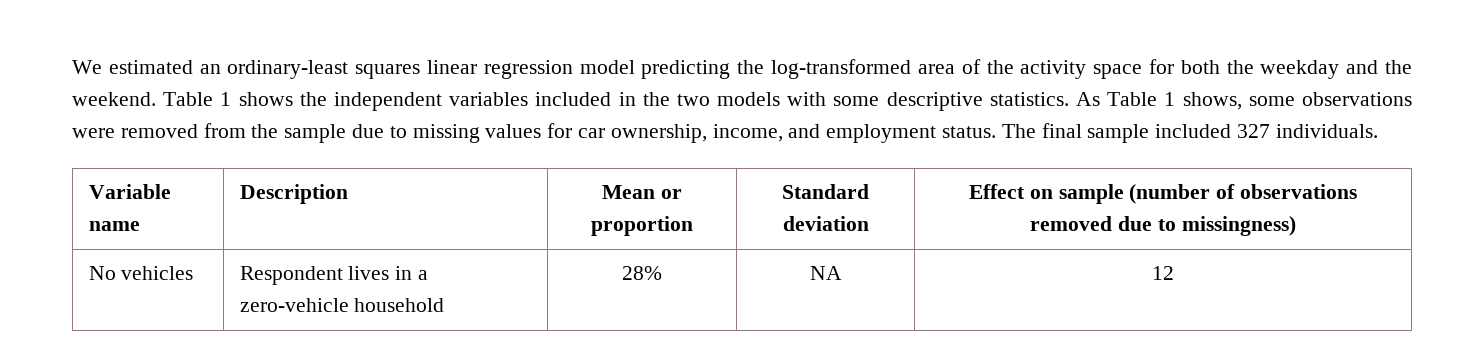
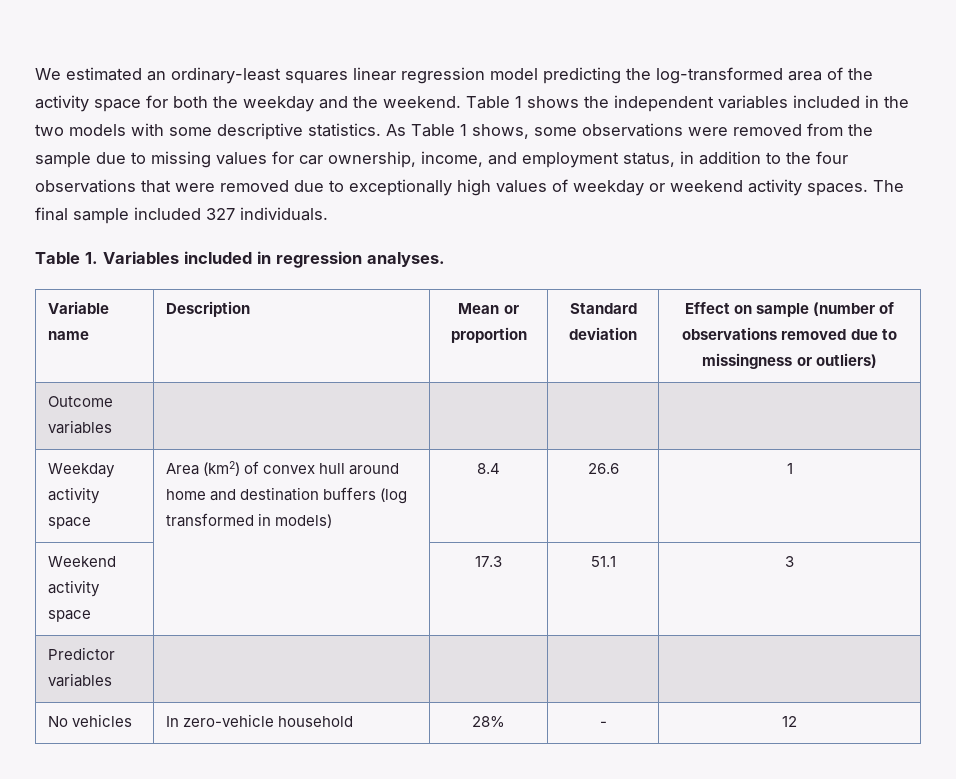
[942,126,997,138] status. -> [623,151,848,167] [35,179,868,196] status, in addition to the four observations that were removed due to exceptionally high values of weekday or weekend activity spaces.
(1378, 131) none -> [35,251,445,268] // Table 1. Variables included in regression analyses.
[1181,216,1296,236] [88,266,194,280] [239,266,429,285] missingness) // No vehicles | Respondent lives in a -> [702,353,877,369] [47,396,113,407] [47,420,112,434] [47,463,115,478] [47,487,100,504] [47,517,91,529] [165,461,400,476] [165,487,407,504] [165,513,332,528] [477,463,500,474] [587,463,619,474] [786,463,793,474] [47,556,116,567] [47,580,100,597] [47,610,91,622] [475,556,502,567] [590,556,616,567] [785,556,794,567] [47,647,115,660] [47,673,112,687] [47,714,132,727] [165,716,179,727] missingness or outliers) // Outcome variables | | | | // Weekday activity space | Area (km2) of convex hull around home and destination buffers (log transformed in models) | 8.4 | 26.6 | 1 // Weekend activity space | | 17.3 | 51.1 | 3 // Predictor variables | | | | // No vehicles | In
[809,266,842,280] NA -> [599,721,607,727] -

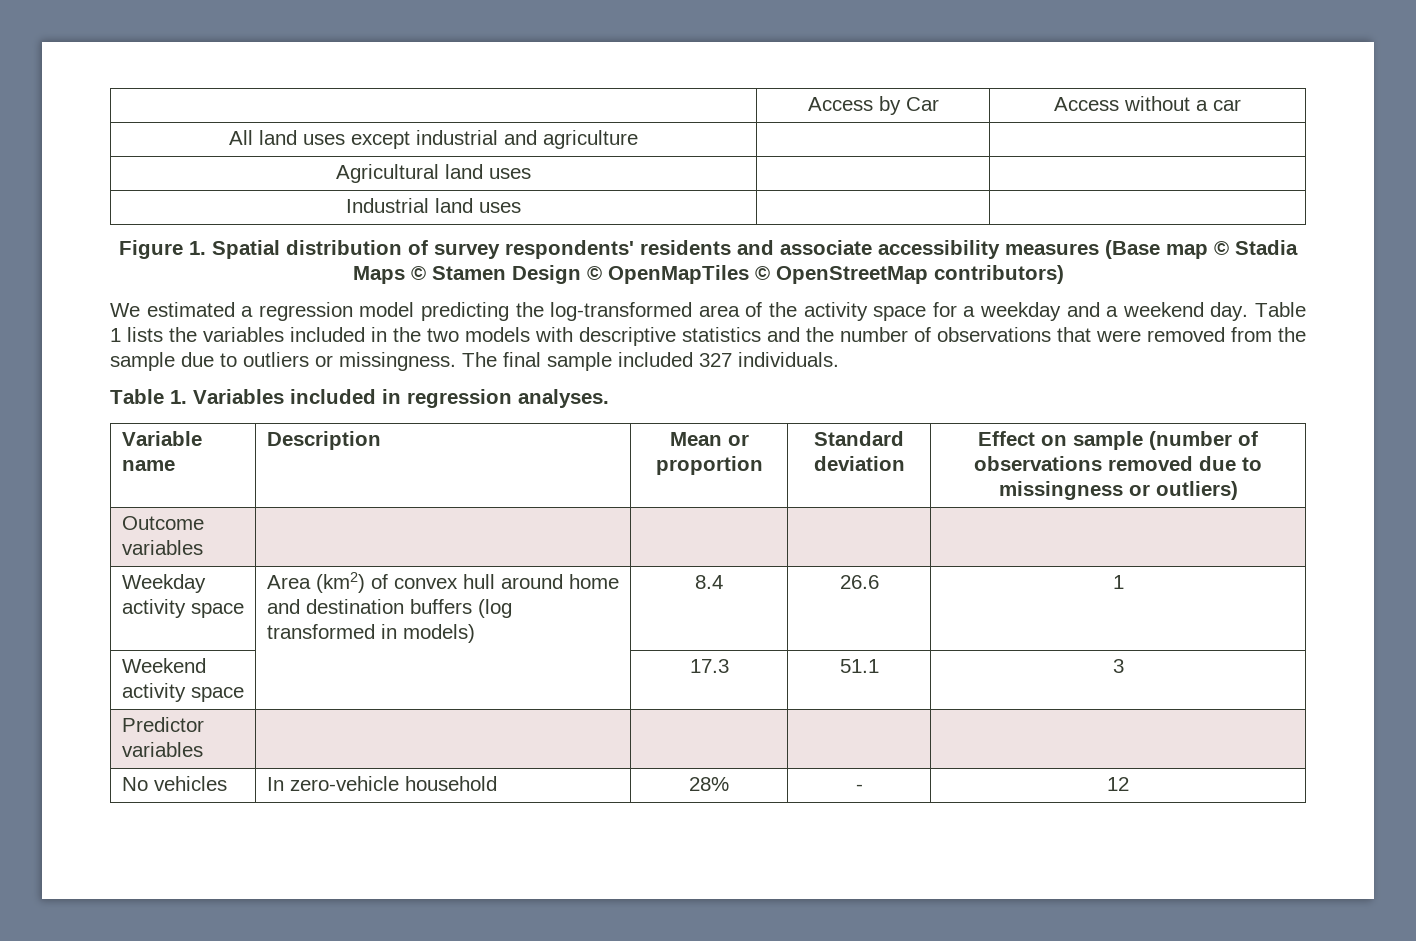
[35,67,396,84] We estimated an ordinary-least squares linear -> [807,96,939,115] [1054,96,1241,111] [229,130,638,149] [336,164,531,183] [346,198,521,213] [119,240,1298,259] [352,265,1064,284] [110,302,254,317] | Access by Car | Access without a car // All land uses except industrial and agriculture | | // Agricultural land uses | | // Industrial land uses | | // Figure 1. Spatial distribution of survey respondents' residents and associate accessibility measures (Base map © Stadia Maps © Stamen Design © OpenMapTiles © OpenStreetMap contributors) // We estimated a
[173,95,714,112] both the weekday and the weekend. Table 1 shows the independent -> [963,302,1306,321] [110,327,197,342] a weekday and a weekend day. Table 1 lists the
[169,123,683,140] some descriptive statistics. As Table 1 shows, some observations -> [579,327,1091,346] descriptive statistics and the number of observations that
[151,151,848,168] [35,179,868,196] missing values for car ownership, income, and employment status, in addition to the four observations that were removed due to exceptionally high values of weekday or weekend activity spaces. -> [243,352,456,371] outliers or missingness.

